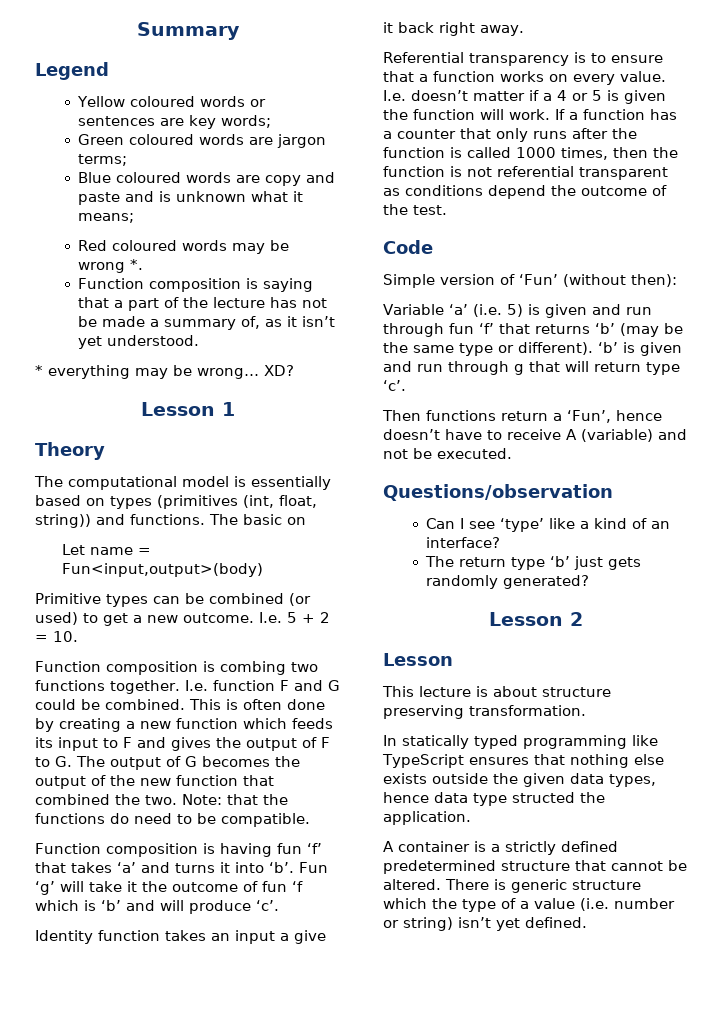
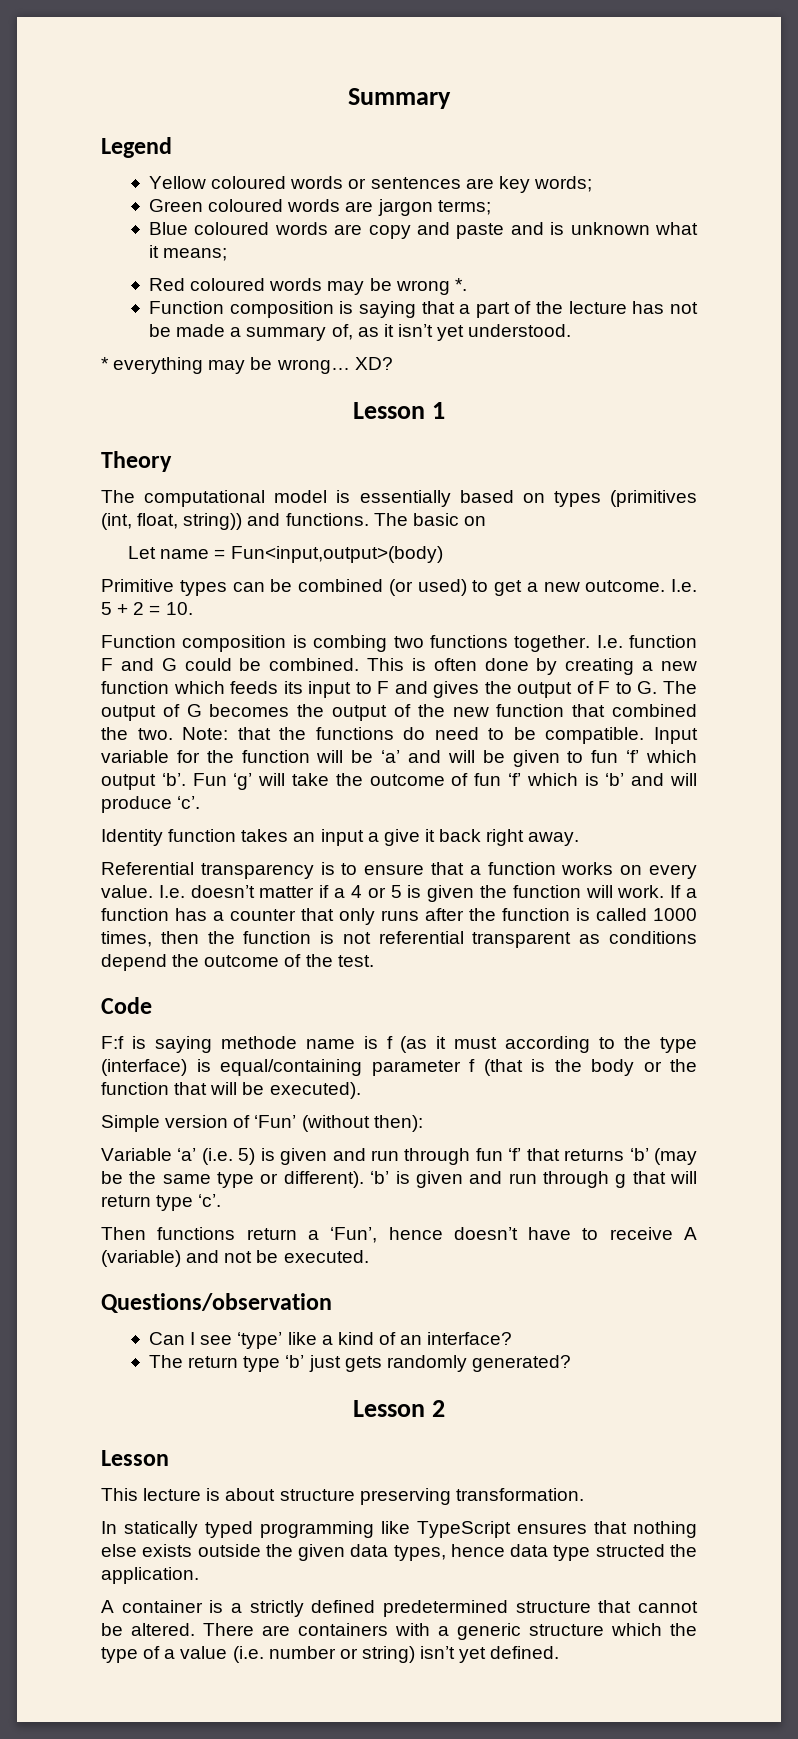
[35,843,322,857] [35,862,264,873] // Function composition is having fun ‘f’ that takes ‘a’ and turns it into -> [654,727,698,744] [101,750,697,767] [101,774,156,790] Input variable for the function will be ‘a’ and will be given to fun ‘f’ which output
[127,881,137,892] it -> (329, 779) none
[292,881,303,892] ‘f -> [508,773,522,786] ‘f’
(433, 247) none -> [101,1036,697,1053] [101,1059,697,1076] [101,1082,361,1099] // F:f is saying methode name is f (as it must according to the type (interface) is equal/containing parameter f (that is the body or the function that will be executed).
[494,879,506,890] is -> [262,1623,449,1636] are containers with a

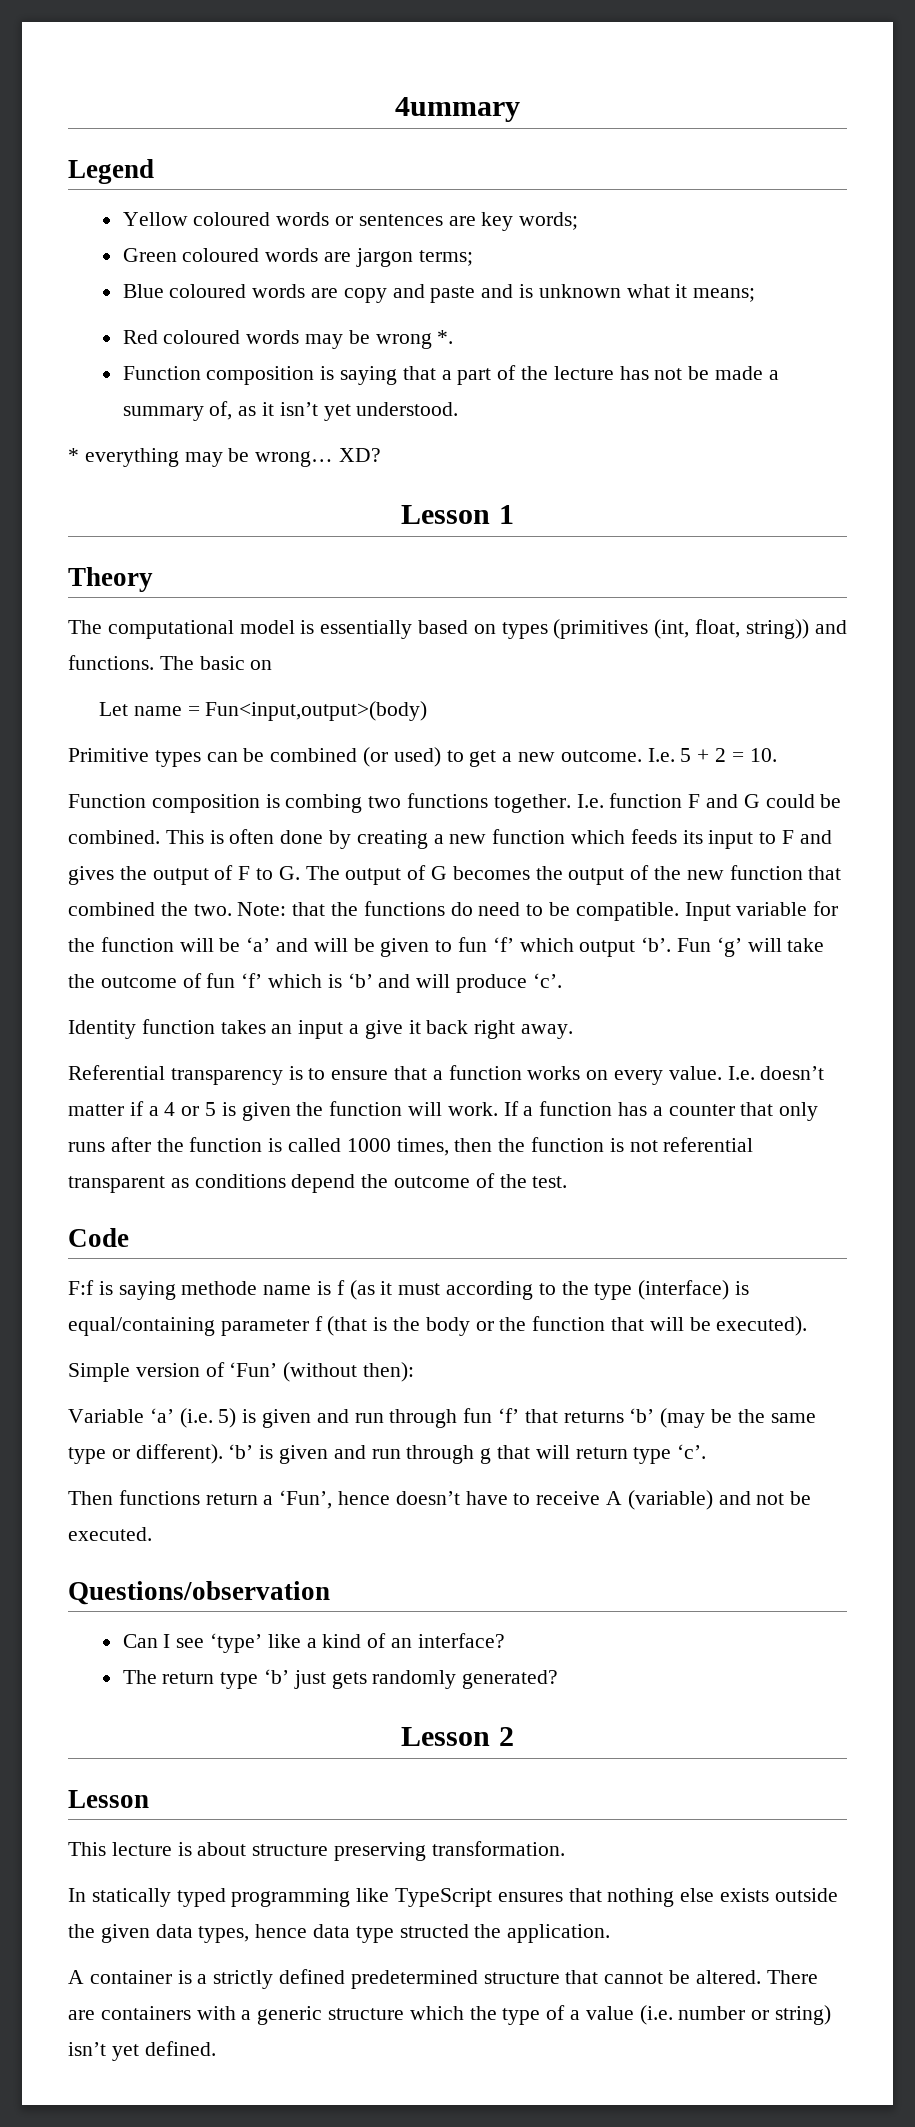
[348,88,451,109] Summary -> [395,97,520,122] 4ummary

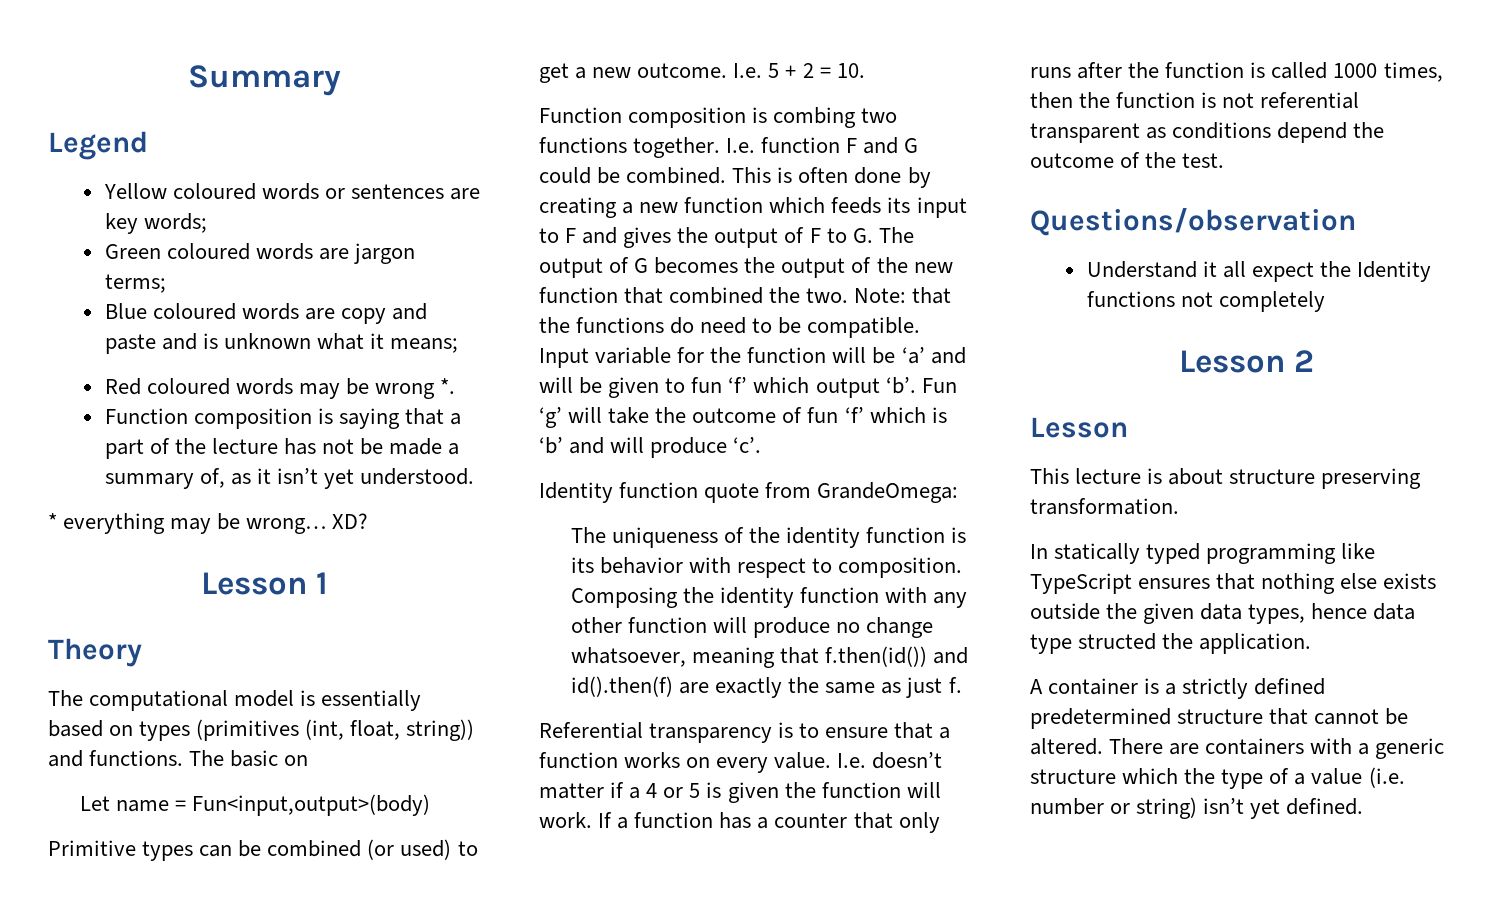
[395,97,520,122] 4ummary -> [188,65,341,96] Summary
[220,1020,574,1039] takes an input a give it back right away. -> [704,482,959,503] [570,527,967,548] [570,557,963,578] [570,587,968,608] [570,617,934,638] [570,646,969,668] [570,676,962,698] quote from GrandeOmega: // The uniqueness of the identity function is its behavior with respect to composition. Composing the identity function with any other function will produce no change whatsoever, meaning that f.then(id()) and id().then(f) are exactly the same as just f.
[68,1228,129,1247] [68,1280,750,1300] [68,1316,808,1336] [68,1362,415,1382] [68,1408,816,1428] [68,1444,707,1464] [68,1490,812,1510] [68,1527,152,1541] [68,1581,330,1605] [122,1633,505,1653] [122,1669,559,1689] Code // F:f is saying methode name is f (as it must according to the type (interface) is equal/containing parameter f (that is the body or the function that will be executed). // Simple version of ‘Fun’ (without then): // Variable ‘a’ (i.e. 5) is given and run through fun ‘f’ that returns ‘b’ (may be the same type or different). ‘b’ is given and run through g that will return type ‘c’. // Then functions return a ‘Fun’, hence doesn’t have to receive A (variable) and not be executed. // Questions/observation // Can I see ‘type’ like a kind of an interface? // The return type ‘b’ just gets randomly generated? -> [1030,208,1356,236] [1086,261,1432,282] [1086,291,1325,312] Questions/observation // Understand it all expect the Identity functions not completely

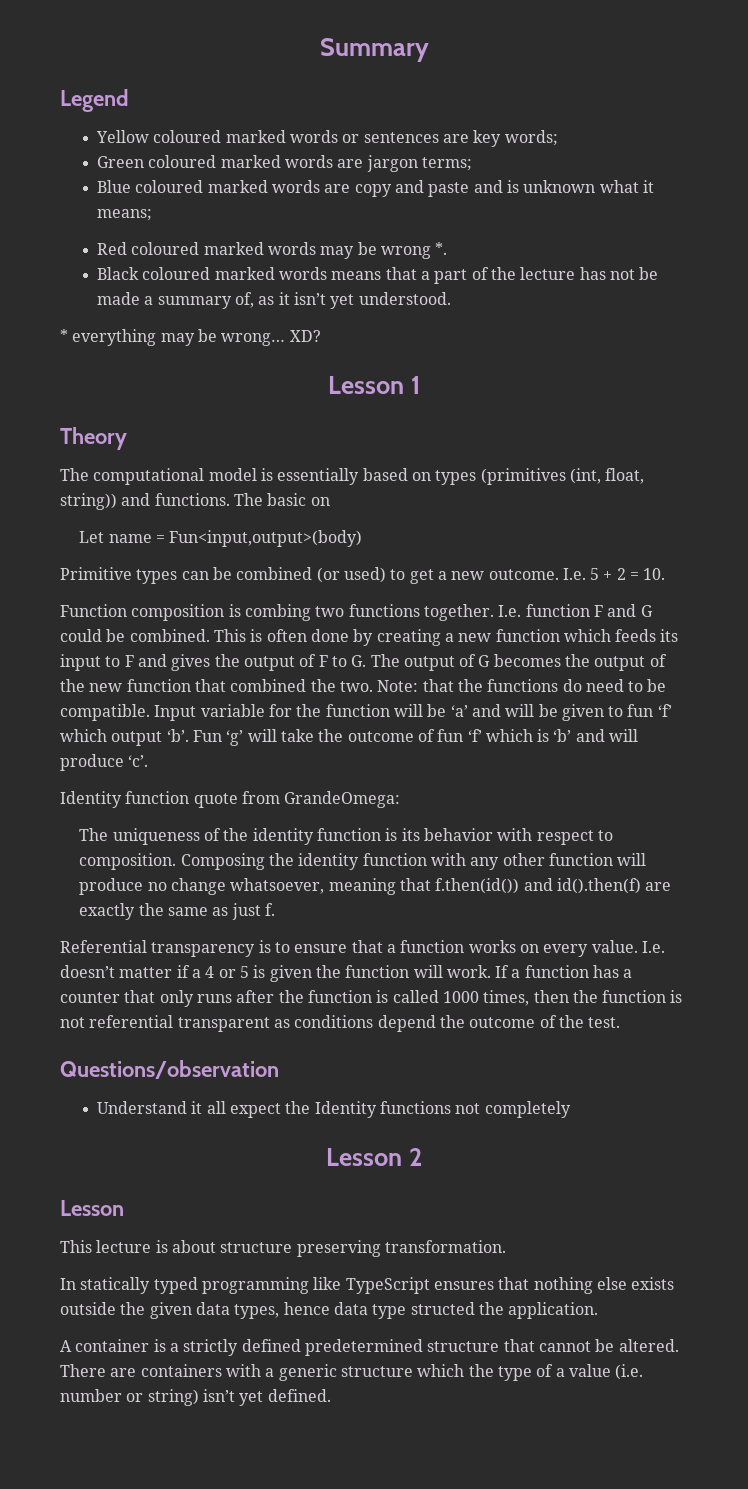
(256, 191) none -> [225,130,286,143] marked
(250, 251) none -> [220,155,281,168] marked
(236, 311) none -> [207,180,268,193] marked
(230, 386) none -> [203,242,264,255] marked
[104,408,400,429] Function composition is saying -> [97,267,382,280] Black coloured marked words means

